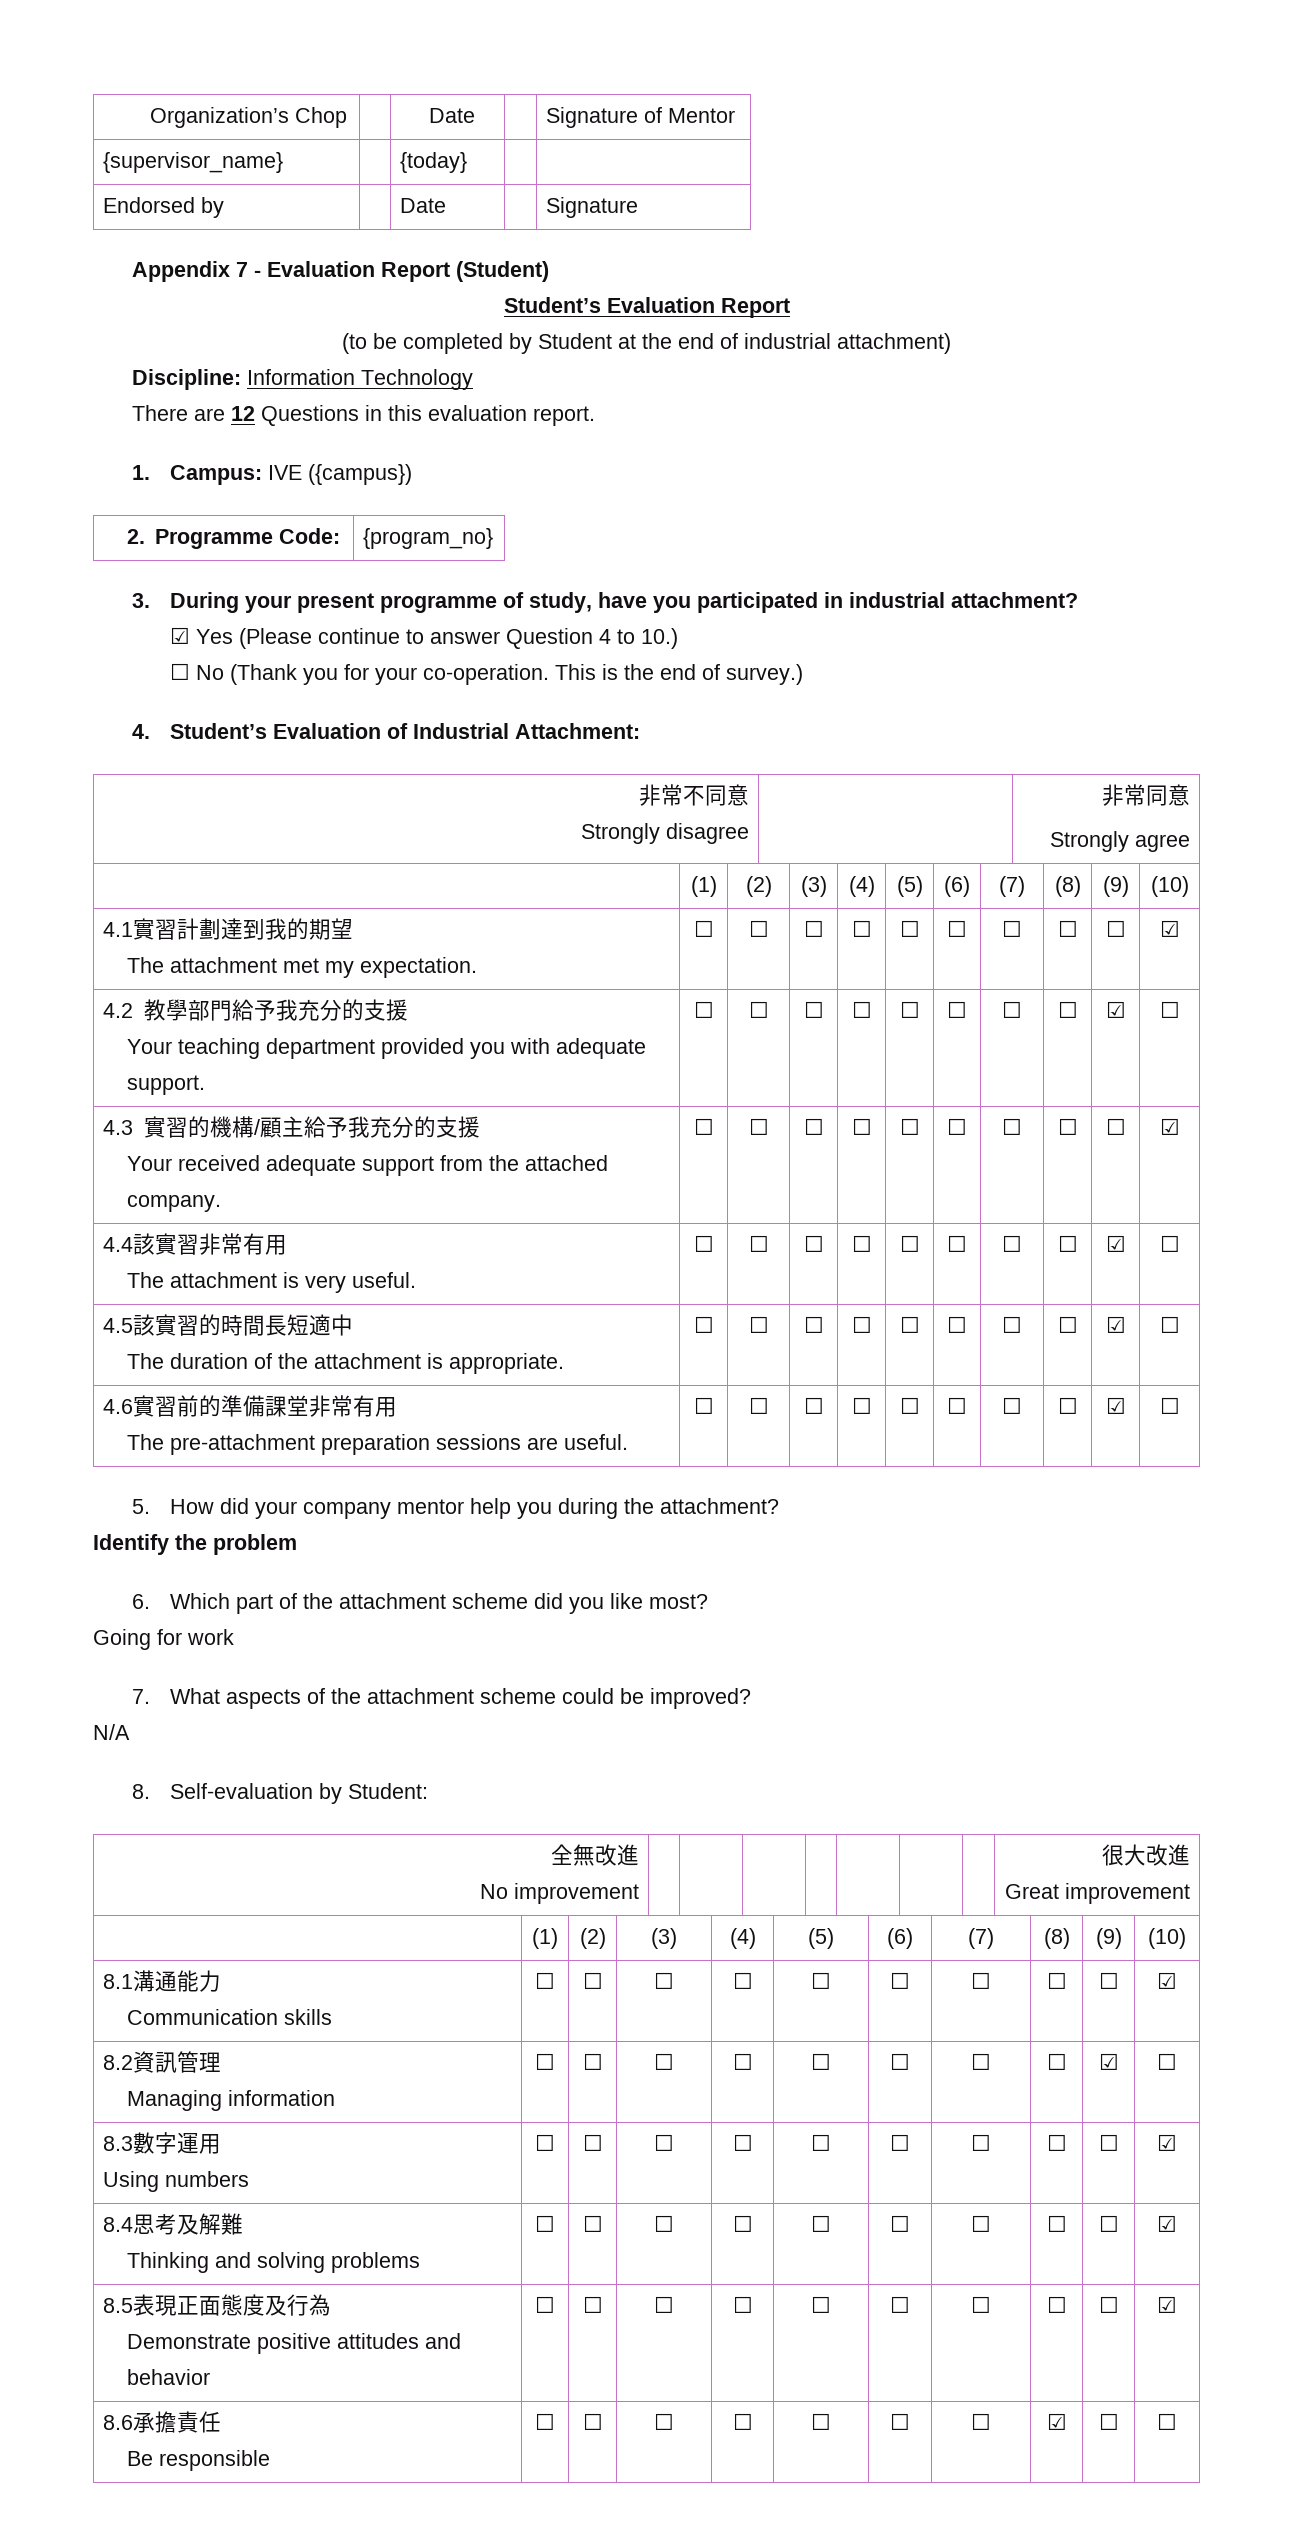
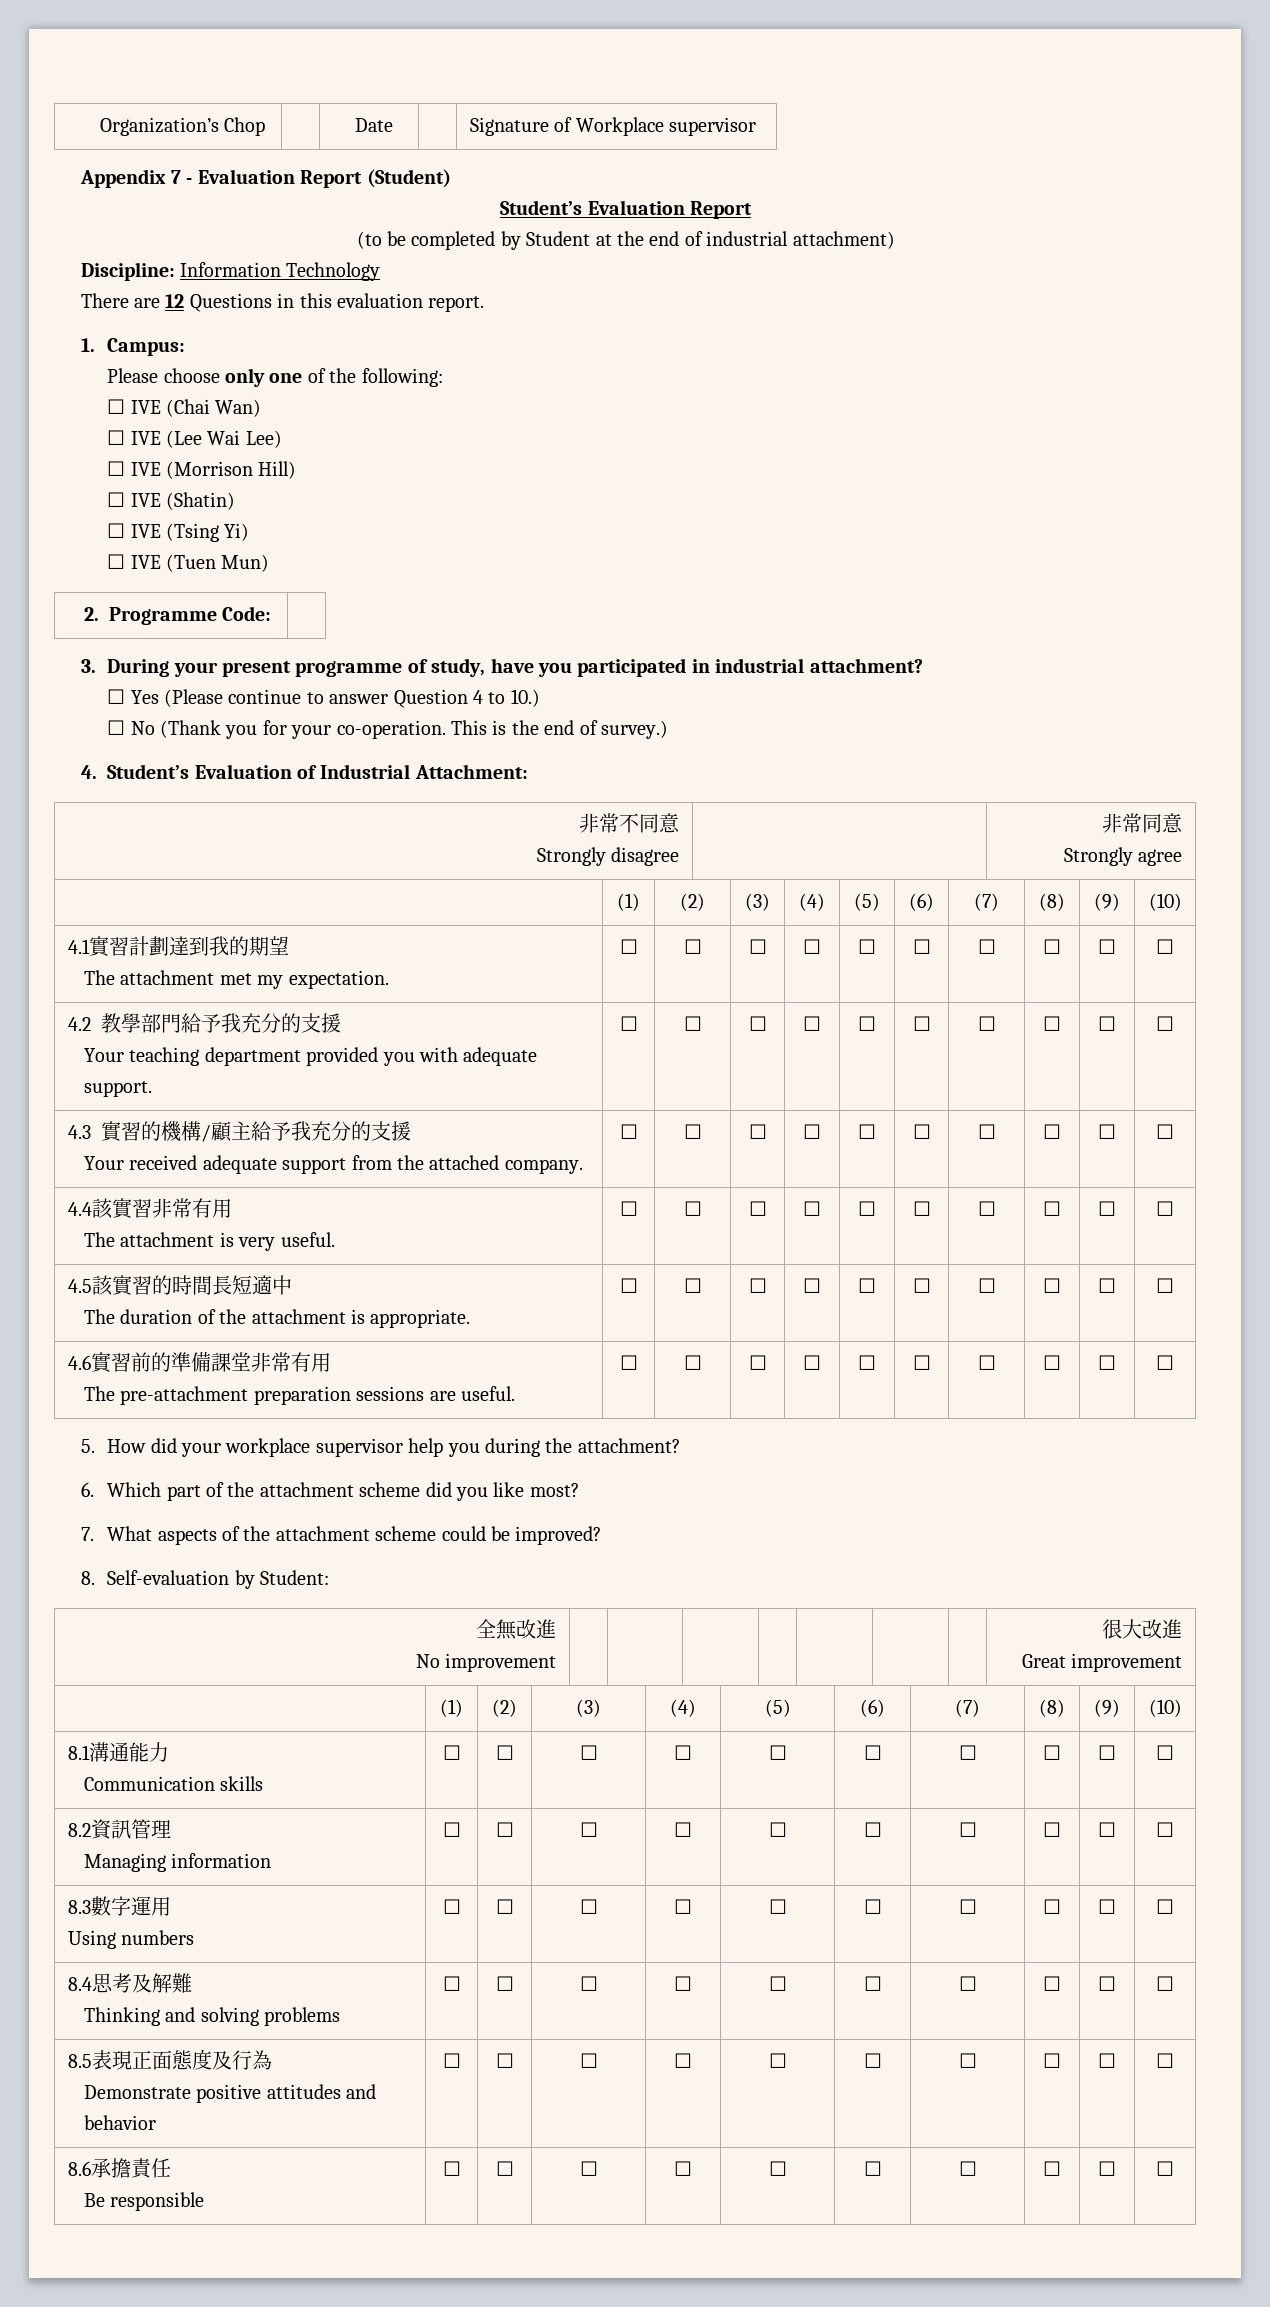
[668,108,736,123] [103,152,284,173] [400,152,468,173] [103,197,225,218] [400,198,447,213] [546,197,639,218] Mentor // {supervisor_name} | | {today} | | // Endorsed by | | Date | | Signature -> [575,117,757,136] Workplace supervisor
[268,464,413,485] IVE ({campus}) -> [107,368,443,387] [107,399,262,417] [107,430,282,448] [107,461,297,479] [107,492,236,510] [107,523,250,542] [107,554,270,572] // Please choose only one of the following: // ☐ IVE (Chai Wan) // ☐ IVE (Lee Wai Lee) // ☐ IVE (Morrison Hill) // ☐ IVE (Shatin) // ☐ IVE (Tsing Yi) // ☐ IVE (Tuen Mun)
[363,528,494,549] {program_no} -> (272, 613) none
[170,627,191,644] ☑ -> [107,689,126,704] ☐
[1159,920,1180,937] ☑ -> [1156,939,1174,954] ☐
[1105,1001,1126,1018] ☑ -> [1098,1016,1116,1031] ☐
[1159,1118,1180,1135] ☑ -> [1156,1124,1174,1139] ☐
[1105,1235,1126,1252] ☑ -> [1098,1201,1116,1216] ☐
[1105,1316,1126,1333] ☑ -> [1098,1278,1116,1293] ☐
[1105,1397,1126,1414] ☑ -> [1098,1355,1116,1370] ☐
[303,1499,465,1519] company mentor -> [225,1438,403,1457] workplace supervisor
[93,1534,297,1555] // Identify the problem -> (680, 1445) none
[93,1629,234,1650] // Going for work -> (579, 1490) none
[93,1724,130,1740] // N/A -> (602, 1535) none
[1157,1972,1177,1989] ☑ -> [1156,1745,1174,1760] ☐
[1098,2053,1119,2070] ☑ -> [1098,1822,1116,1837] ☐
[1157,2134,1177,2151] ☑ -> [1156,1899,1174,1914] ☐
[1157,2215,1177,2232] ☑ -> [1156,1976,1174,1991] ☐
[1157,2296,1177,2313] ☑ -> [1156,2053,1174,2068] ☐
[1046,2413,1067,2430] ☑ -> [1043,2161,1061,2176] ☐

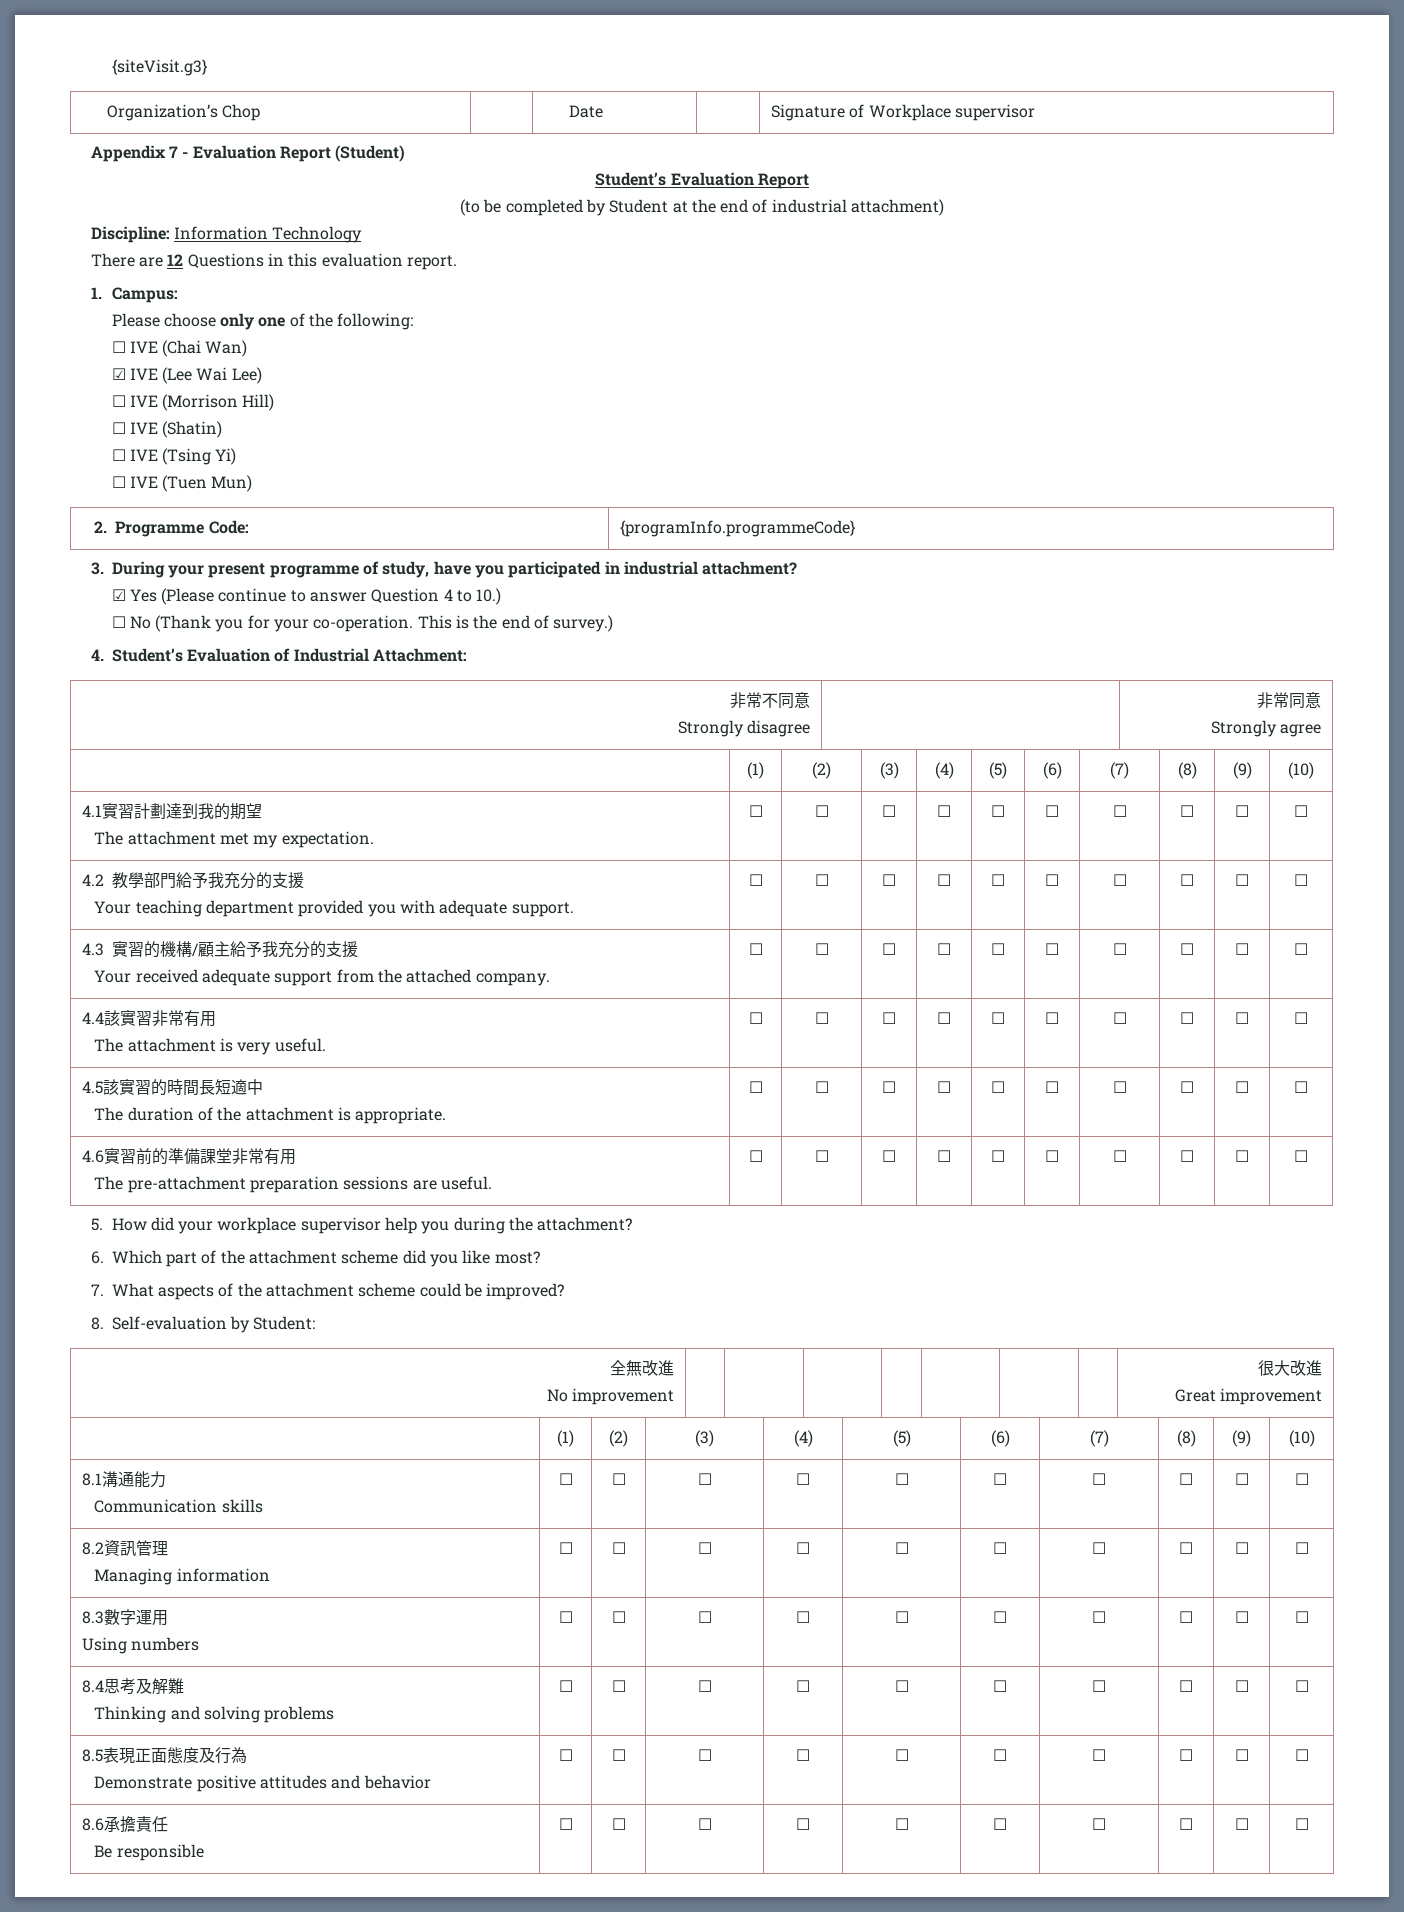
(99, 126) none -> [111,59,207,76] {siteVisit.g3} //
[107,430,126,445] ☐ -> [111,368,126,380] ☑
(272, 613) none -> [619,520,855,537] {programInfo.programmeCode}
[107,689,126,704] ☐ -> [111,589,126,601] ☑

